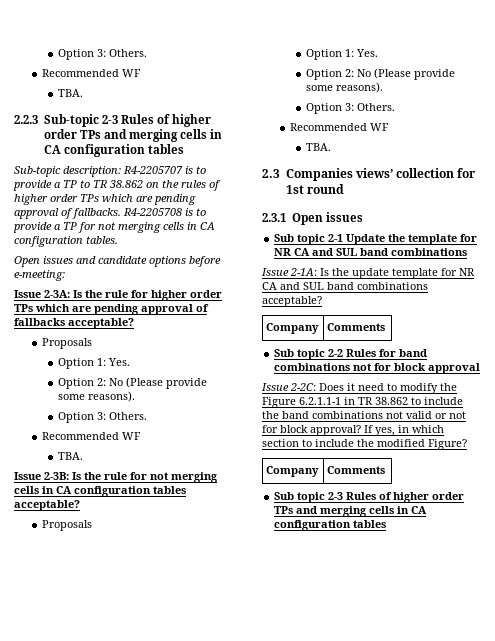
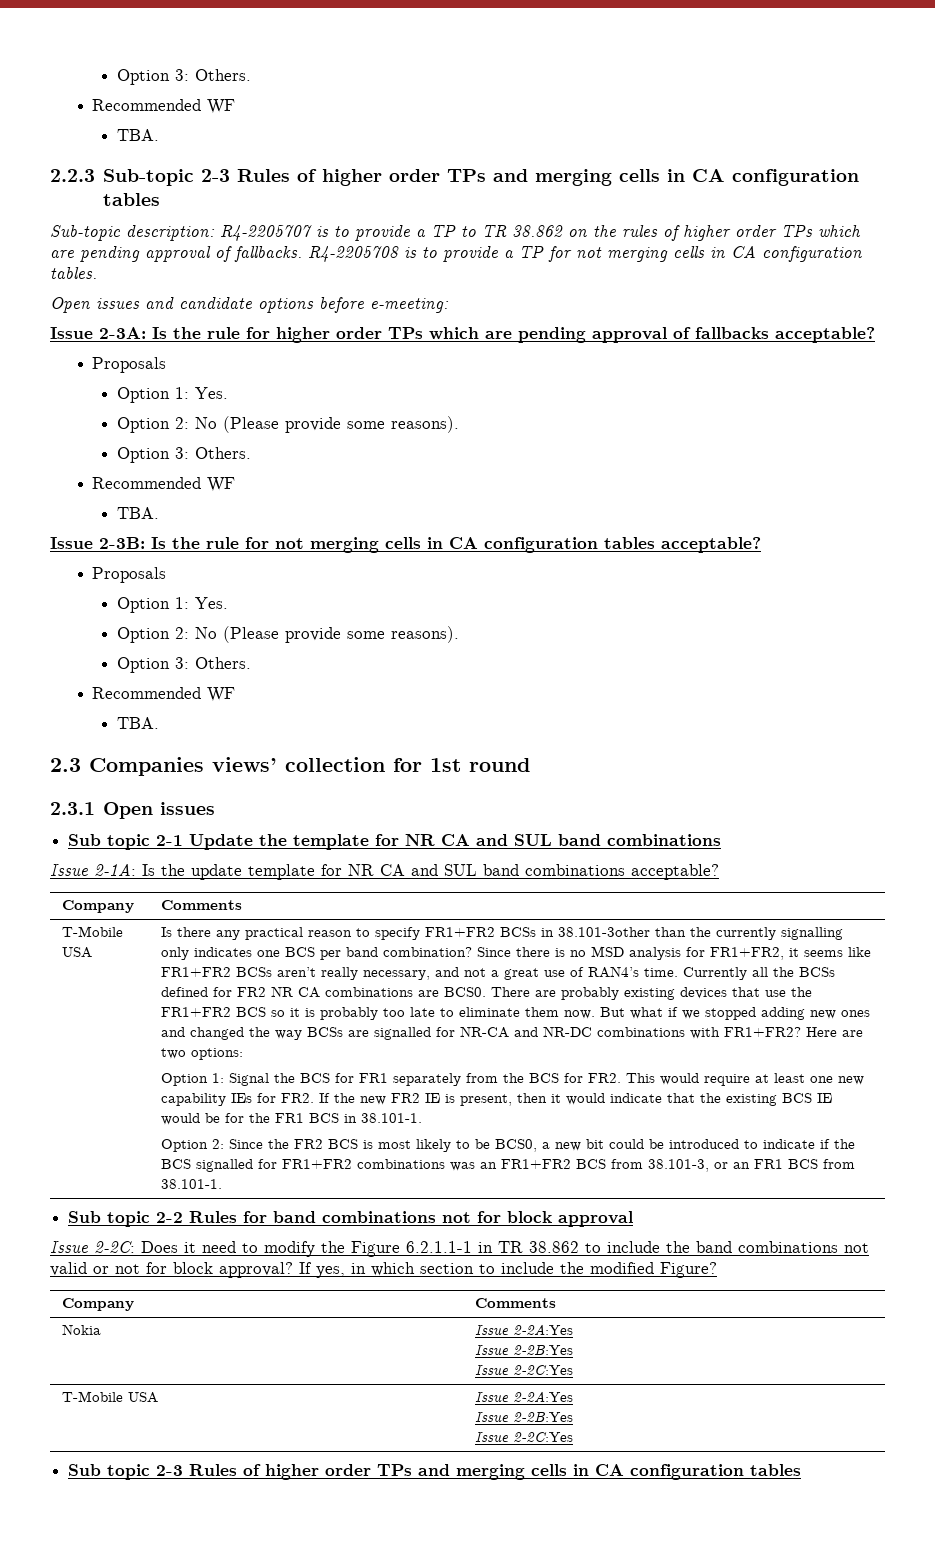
(386, 327) none -> [62,926,124,937] [62,947,93,958] [161,927,844,940] [161,946,872,960] [161,966,836,980] [161,986,813,1000] [161,1007,871,1020] [161,1026,864,1040] [161,1048,244,1060] [161,1073,865,1086] [161,1093,833,1106] [161,1113,423,1125] [161,1139,856,1152] [161,1159,856,1172] [161,1179,223,1189] // T-Mobile USA | Is there any practical reason to specify FR1+FR2 BCSs in 38.101-3other than the currently signalling only indicates one BCS per band combination? Since there is no MSD analysis for FR1+FR2, it seems like FR1+FR2 BCSs aren’t really necessary, and not a great use of RAN4’s time. Currently all the BCSs defined for FR2 NR CA combinations are BCS0. There are probably existing devices that use the FR1+FR2 BCS so it is probably too late to eliminate them now. But what if we stopped adding new ones and changed the way BCSs are signalled for NR-CA and NR-DC combinations with FR1+FR2? Here are two options: // Option 1: Signal the BCS for FR1 separately from the BCS for FR2. This would require at least one new capability IEs for FR2. If the new FR2 IE is present, then it would indicate that the existing BCS IE would be for the FR1 BCS in 38.101-1. // Option 2: Since the FR2 BCS is most likely to be BCS0, a new bit could be introduced to indicate if the BCS signalled for FR1+FR2 combinations was an FR1+FR2 BCS from 38.101-3, or an FR1 BCS from 38.101-1.
(386, 470) none -> [62,1324,102,1335] [475,1324,574,1335] [475,1345,574,1355] [475,1365,574,1375] [62,1391,159,1403] [475,1391,574,1402] [475,1412,574,1422] [475,1432,574,1442] // Nokia | Issue 2-2A:Yes // Issue 2-2B:Yes // Issue 2-2C:Yes // T-Mobile USA | Issue 2-2A:Yes // Issue 2-2B:Yes // Issue 2-2C:Yes

